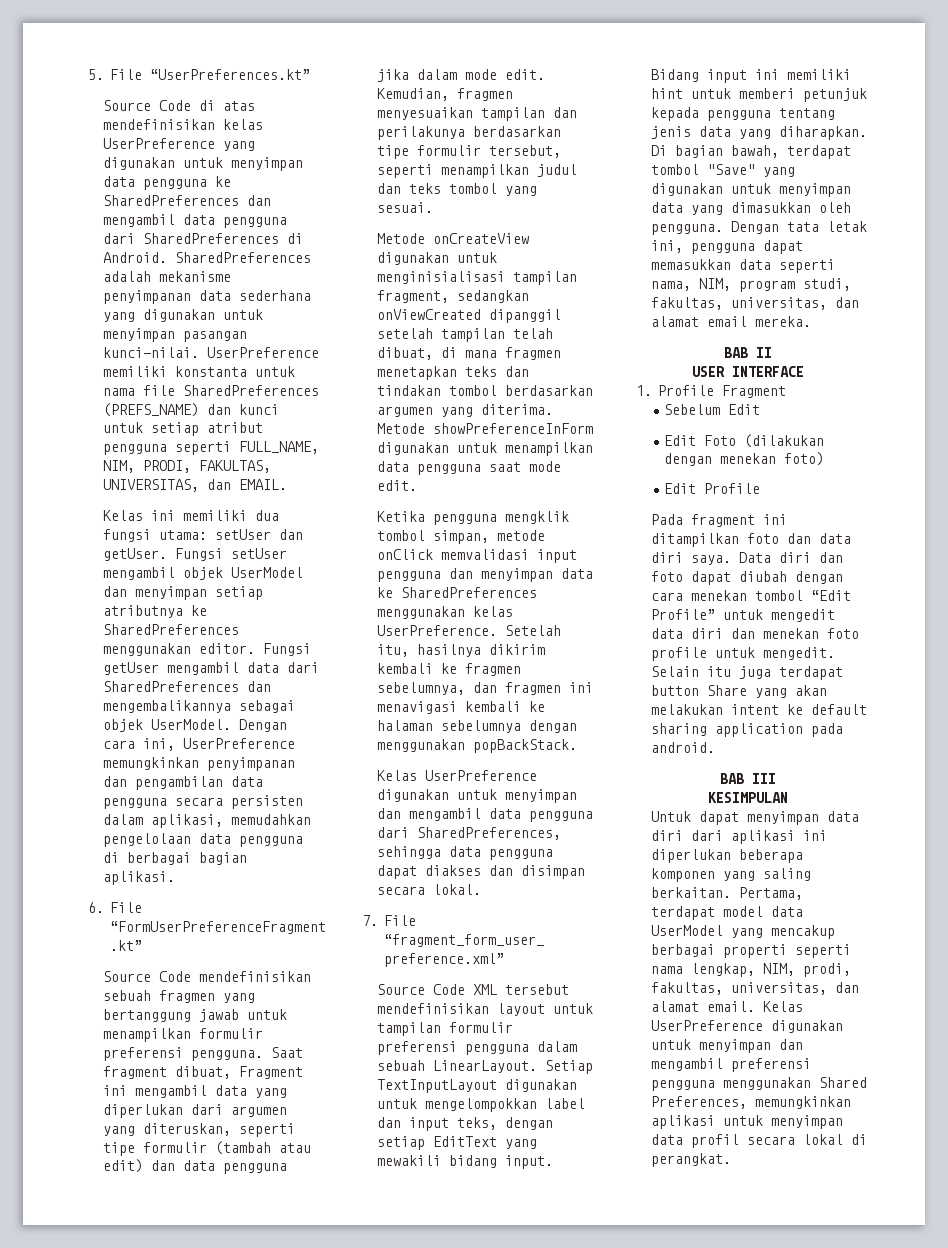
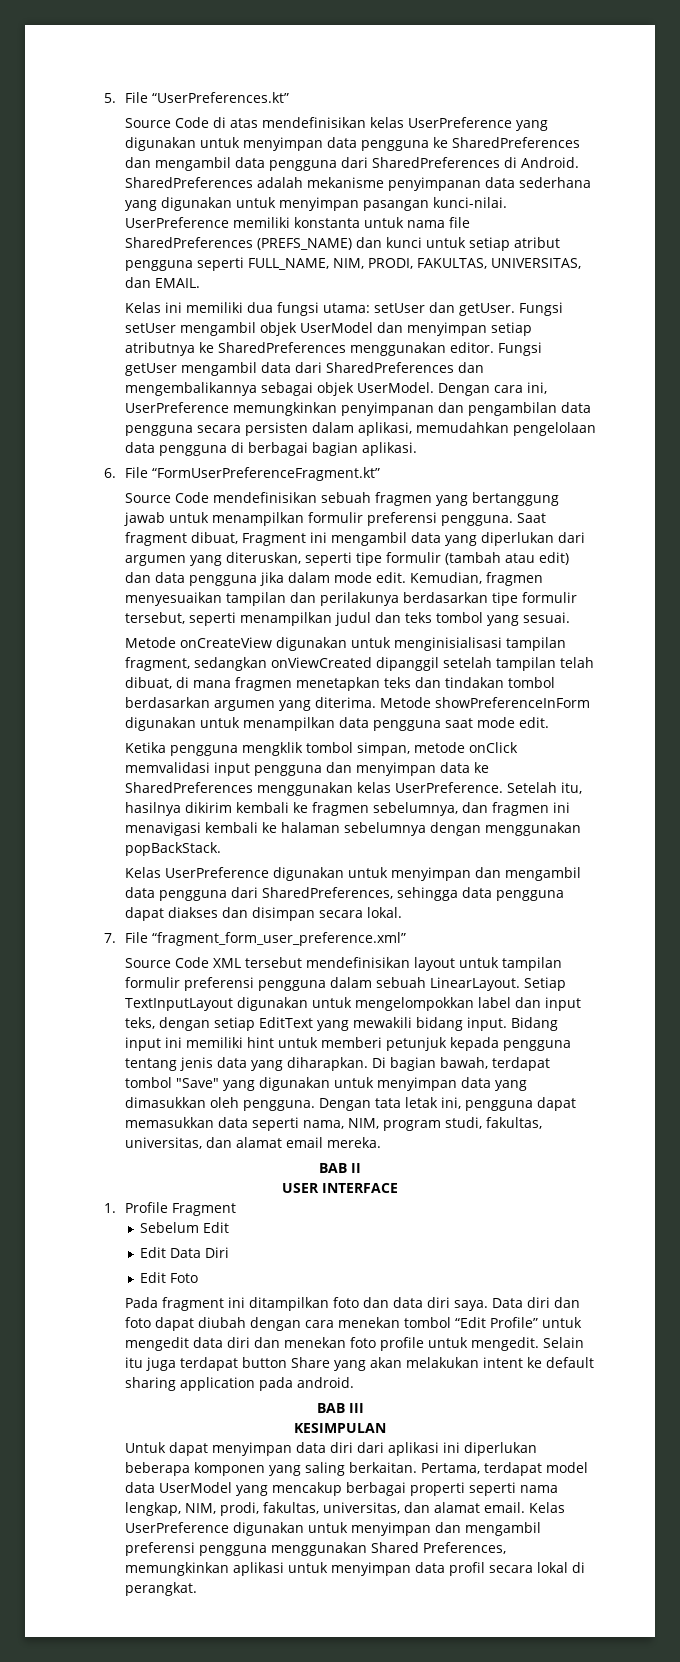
[704,434,825,448] [664,452,825,466] [664,483,761,494] Foto (dilakukan dengan menekan foto) // Edit Profile -> [170,1247,230,1258] [140,1272,199,1283] Data Diri // Edit Foto

